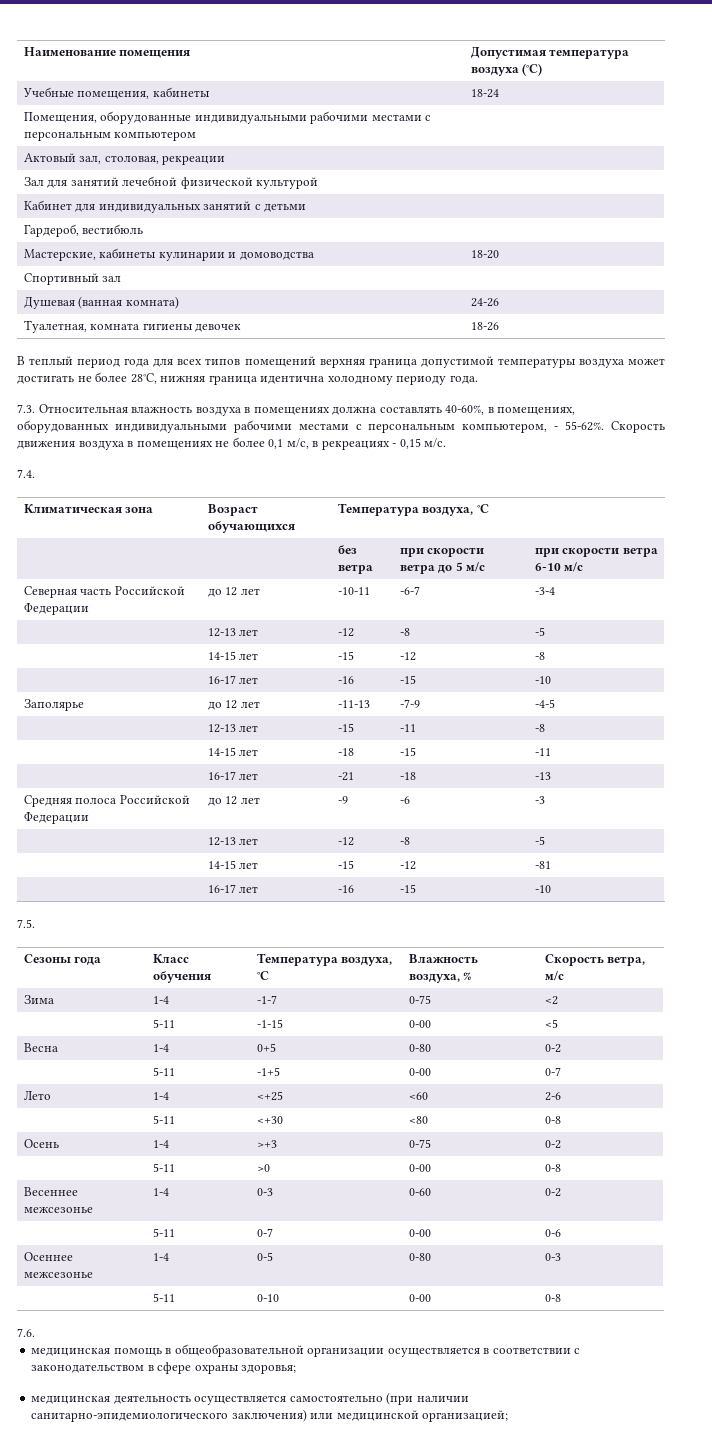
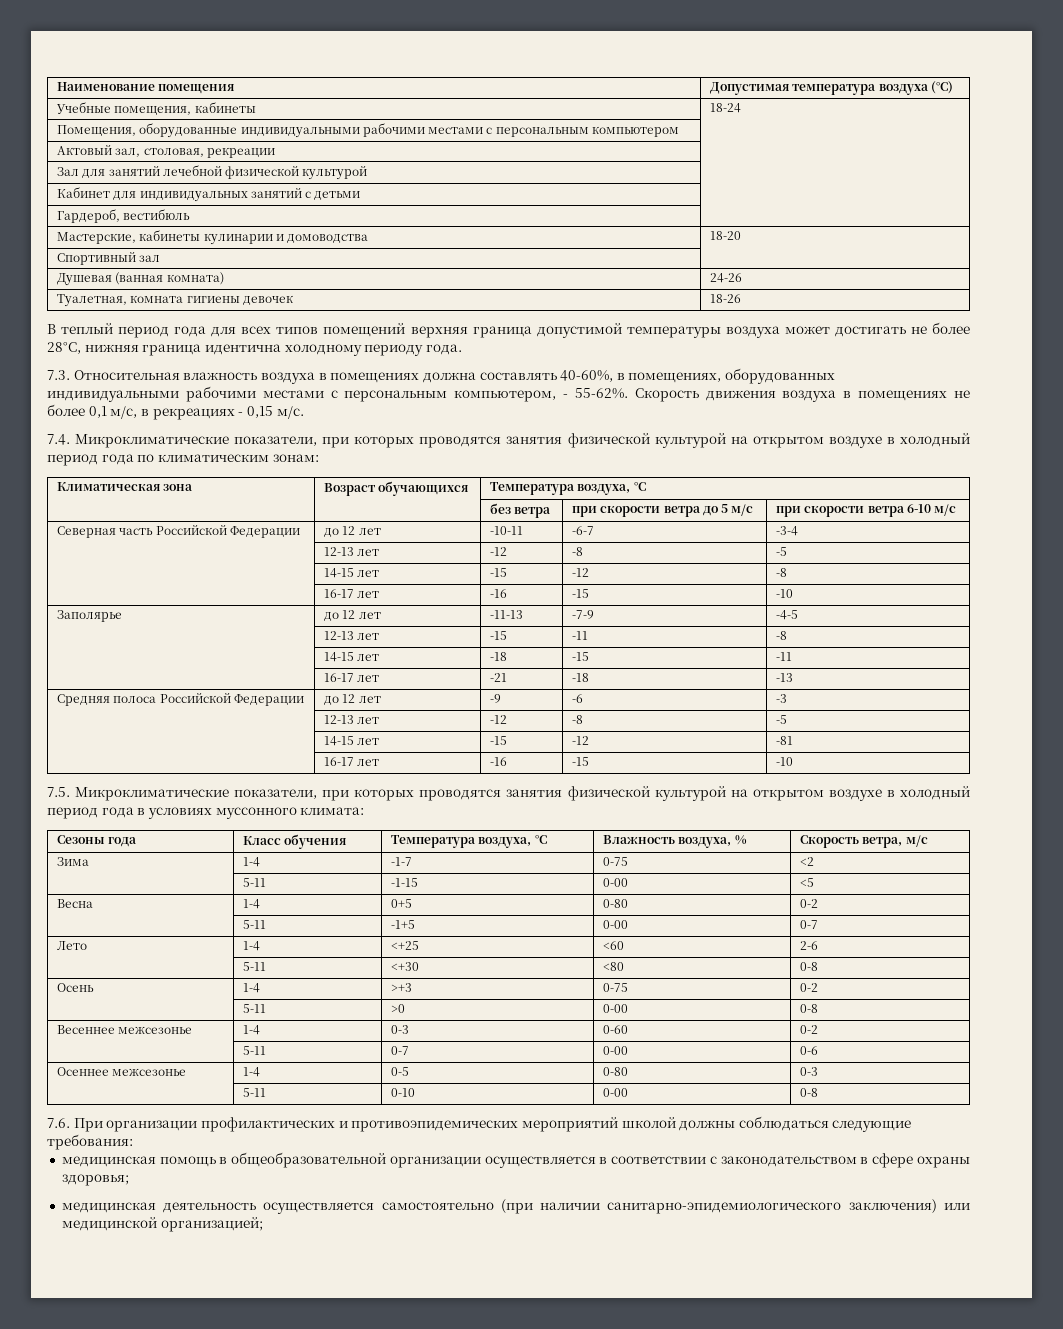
(35, 473) none -> [75,433,971,448] [47,454,319,466] Микроклиматические показатели, при которых проводятся занятия физической культурой на открытом воздухе в холодный период года по климатическим зонам:
(35, 923) none -> [75,786,971,801] [47,807,365,819] Микроклиматические показатели, при которых проводятся занятия физической культурой на открытом воздухе в холодный период года в условиях муссонного климата:
(35, 1332) none -> [73,1116,912,1132] [47,1134,133,1150] При организации профилактических и противоэпидемических мероприятий школой должны соблюдаться следующие требования:

